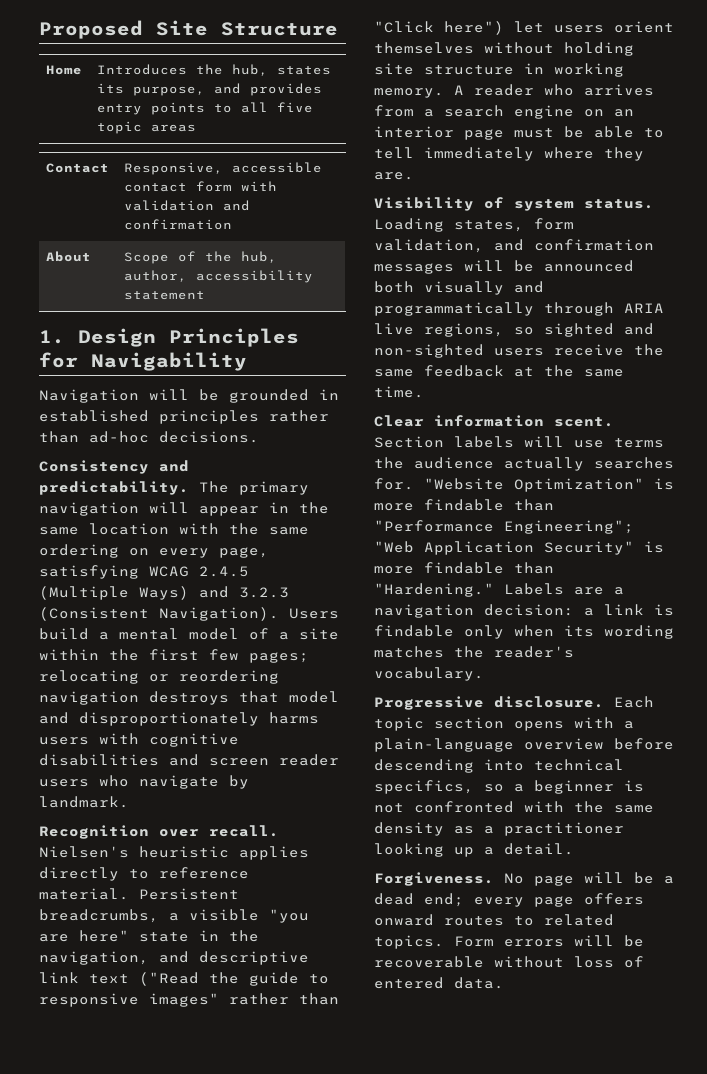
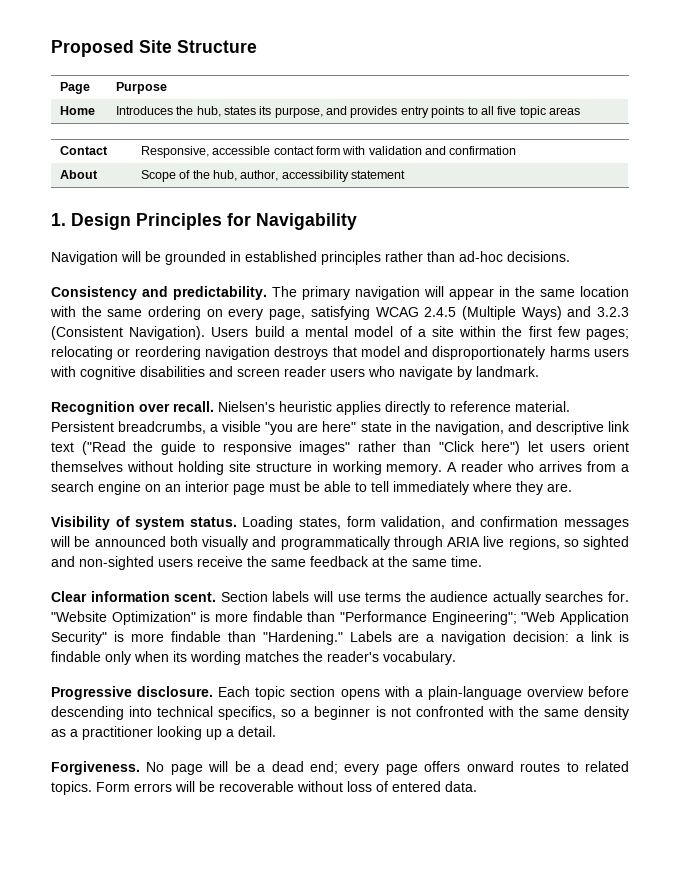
(338, 29) none -> [59,82,90,94] [115,82,167,94] // Page | Purpose

